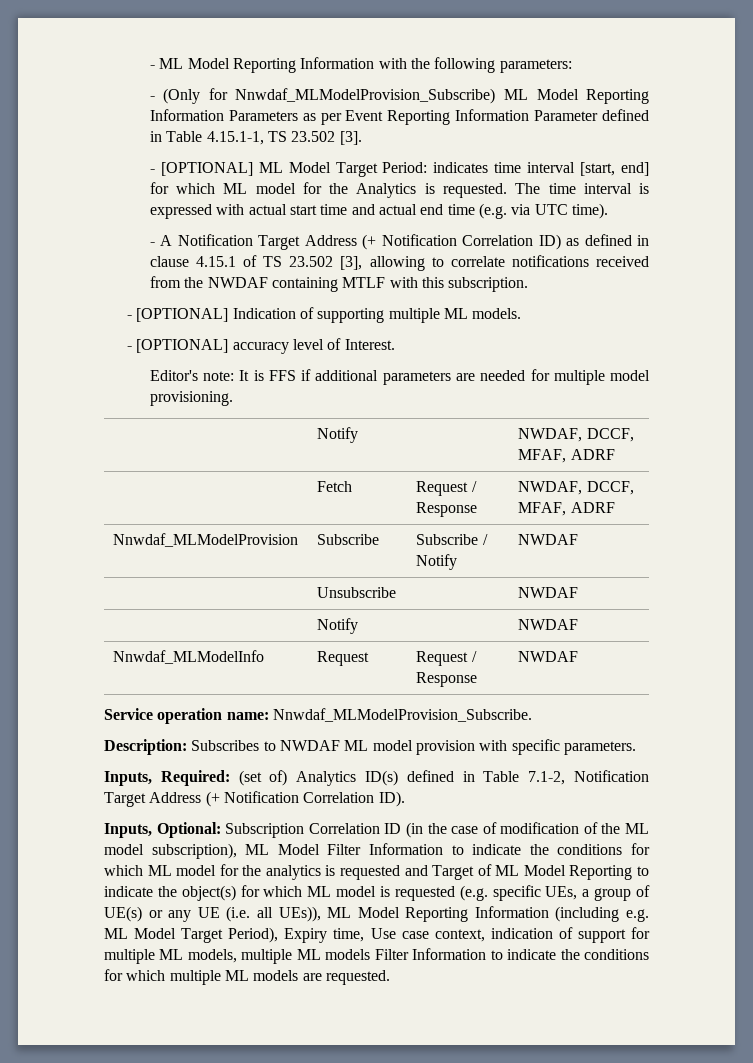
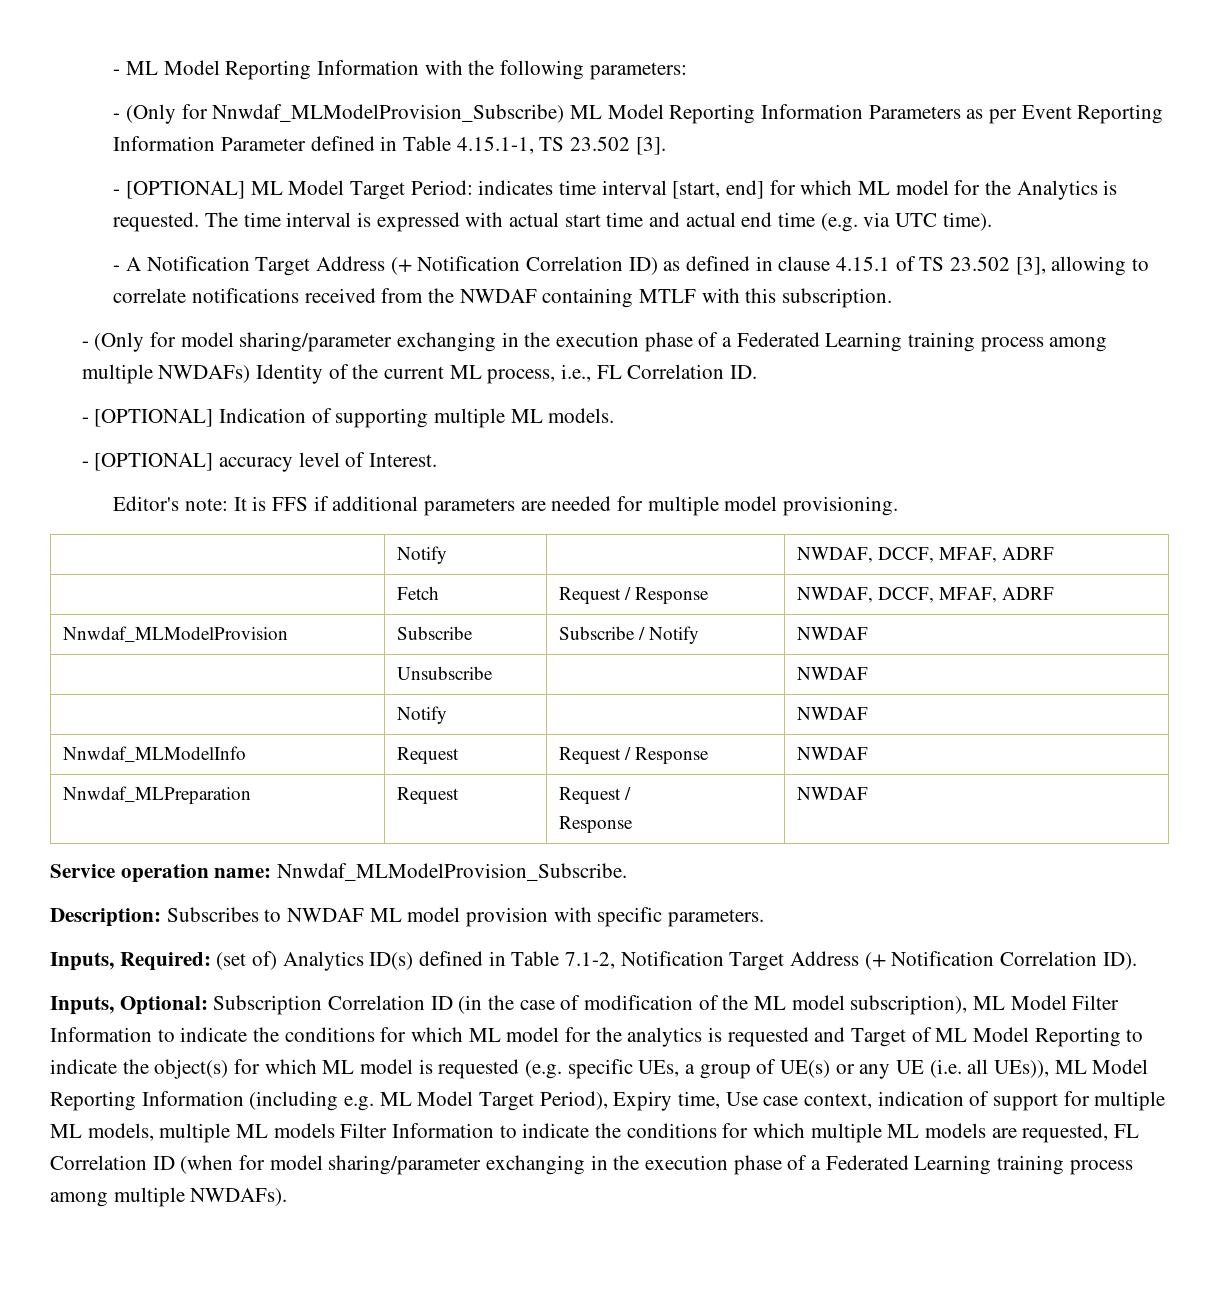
(529, 284) none -> [81,332,1108,352] [81,364,758,384] // - (Only for model sharing/parameter exchanging in the execution phase of a Federated Learning training process among multiple NWDAFs) Identity of the current ML process, i.e., FL Correlation ID.
(579, 656) none -> [62,786,251,804] [396,787,459,804] [558,787,631,804] [558,816,633,833] [796,787,868,800] // Nnwdaf_MLPreparation | Request | Request / // Response | NWDAF
[325,970,390,985] requested. -> [1022,1123,1140,1143] [50,1155,1133,1175] [50,1187,288,1207] requested, FL Correlation ID (when for model sharing/parameter exchanging in the execution phase of a Federated Learning training process among multiple NWDAFs).

